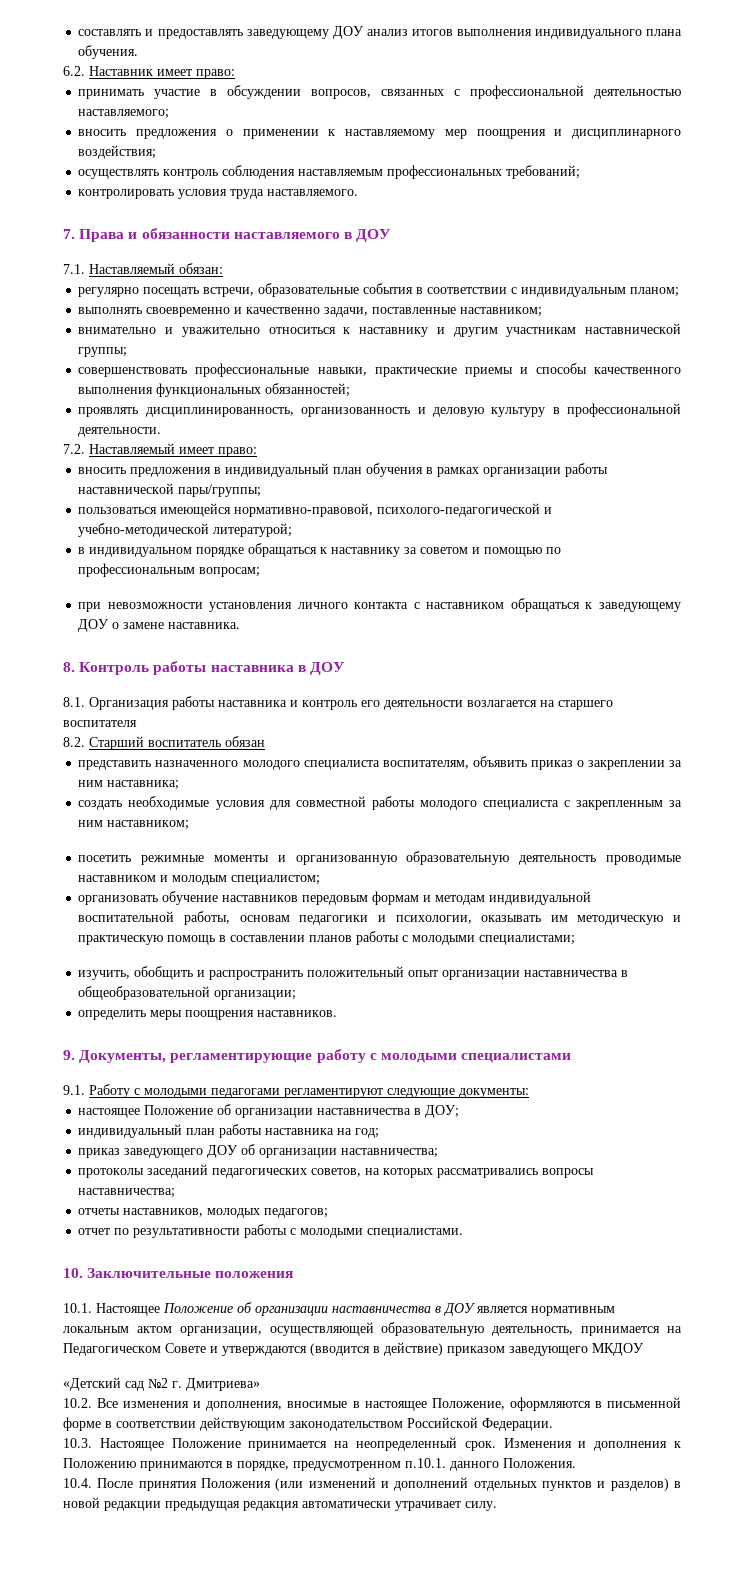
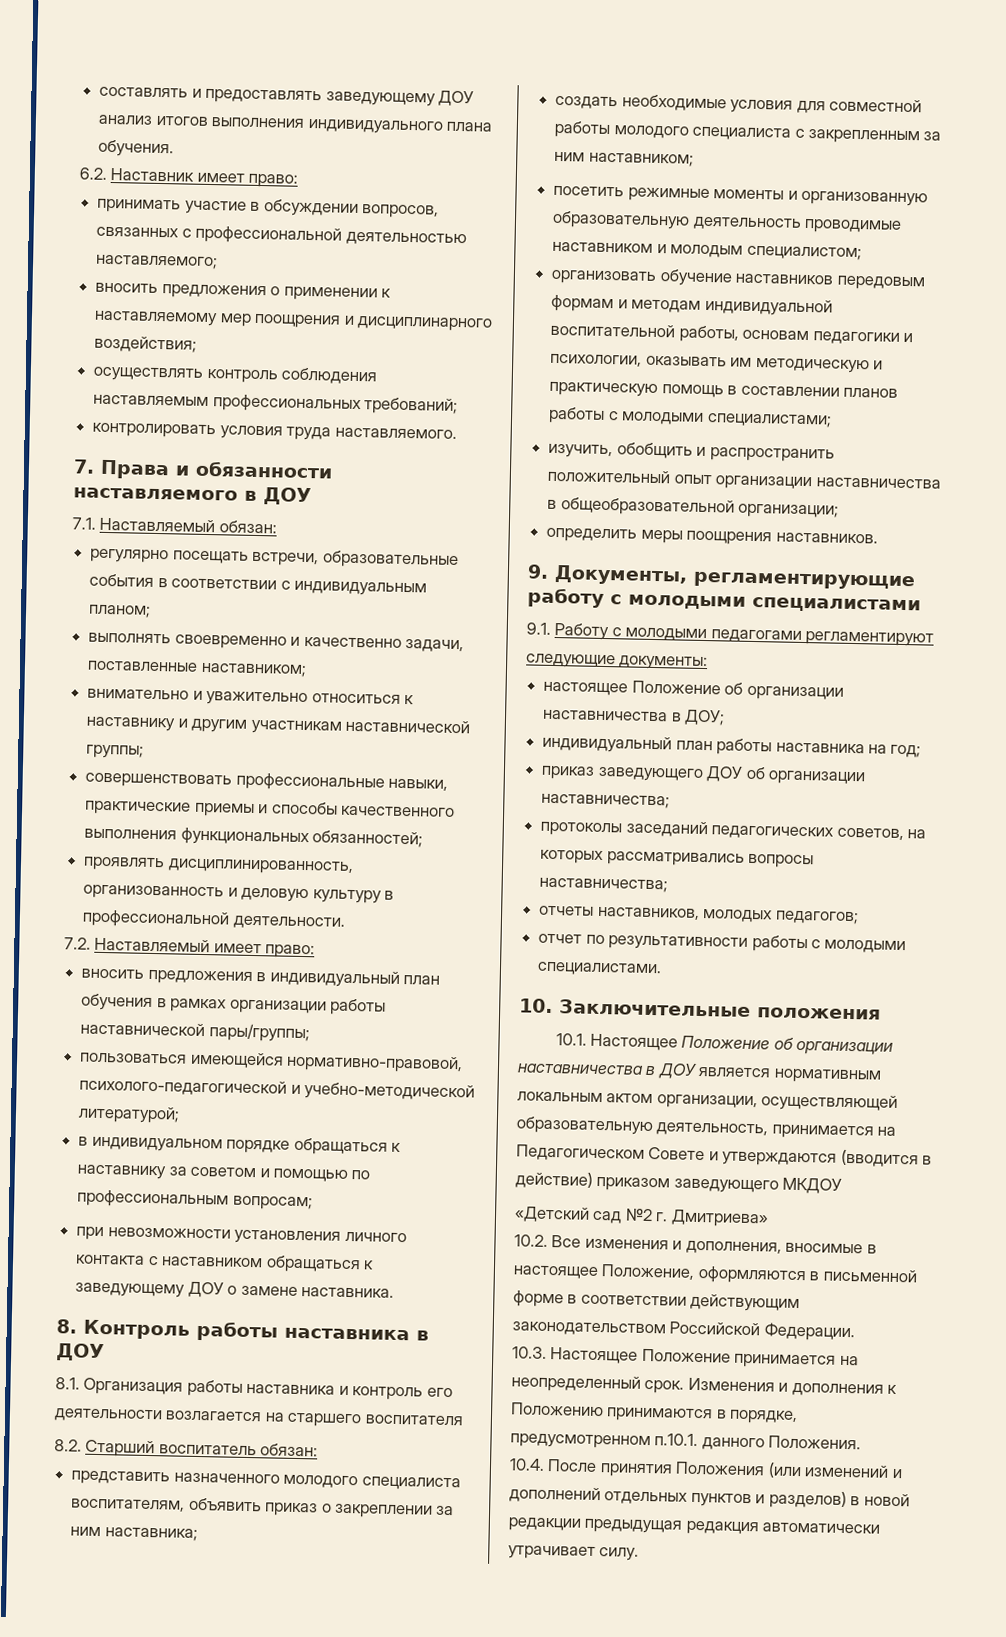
[225,736,265,747] обязан -> [260,1443,319,1457] обязан:

